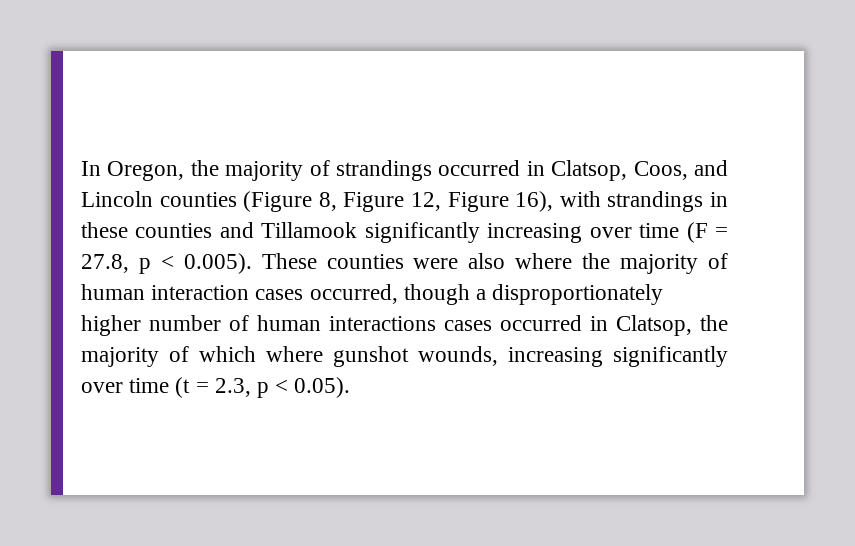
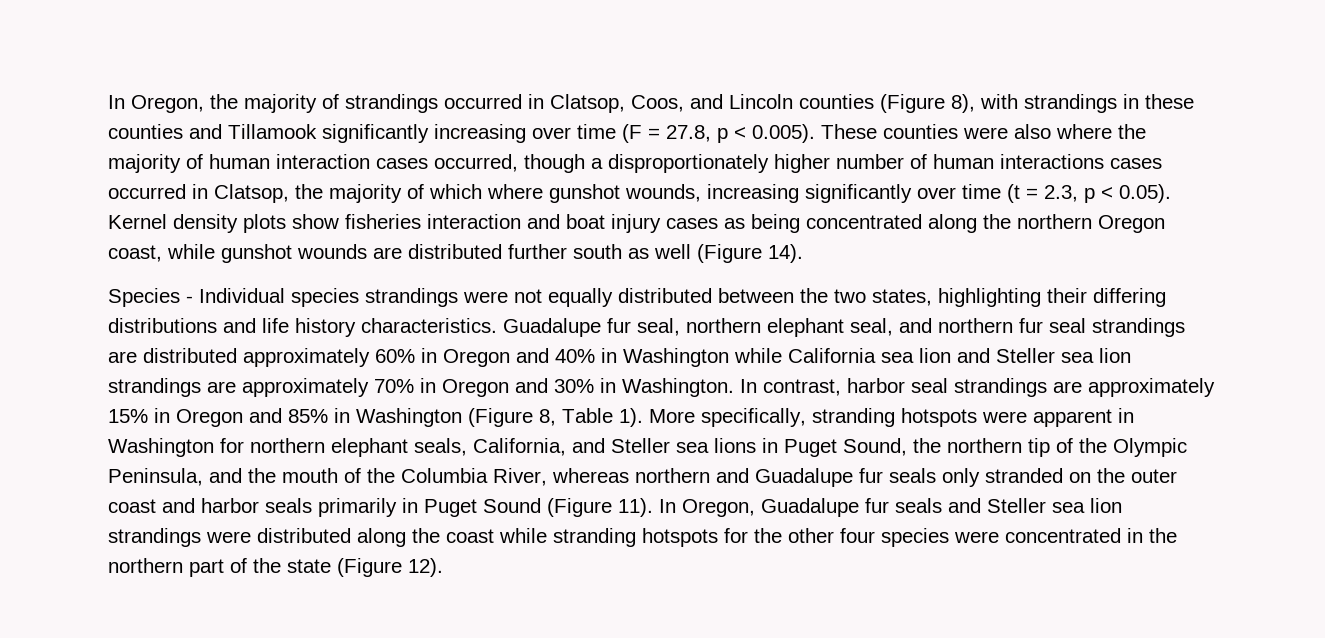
[318,191,554,212] 8, Figure 12, Figure 16), -> [951,94,975,113] 8),
(351, 387) none -> [108,214,1165,233] [108,244,803,263] [108,288,1166,307] [108,318,1185,337] [108,348,1131,367] [108,378,1215,397] [108,408,1134,427] [108,438,1187,457] [108,468,1177,487] [108,498,1122,517] [108,528,1177,547] [108,558,443,577] Kernel density plots show fisheries interaction and boat injury cases as being concentrated along the northern Oregon coast, while gunshot wounds are distributed further south as well (Figure 14). // Species - Individual species strandings were not equally distributed between the two states, highlighting their differing distributions and life history characteristics. Guadalupe fur seal, northern elephant seal, and northern fur seal strandings are distributed approximately 60% in Oregon and 40% in Washington while California sea lion and Steller sea lion strandings are approximately 70% in Oregon and 30% in Washington. In contrast, harbor seal strandings are approximately 15% in Oregon and 85% in Washington (Figure 8, Table 1). More specifically, stranding hotspots were apparent in Washington for northern elephant seals, California, and Steller sea lions in Puget Sound, the northern tip of the Olympic Peninsula, and the mouth of the Columbia River, whereas northern and Guadalupe fur seals only stranded on the outer coast and harbor seals primarily in Puget Sound (Figure 11). In Oregon, Guadalupe fur seals and Steller sea lion strandings were distributed along the coast while stranding hotspots for the other four species were concentrated in the northern part of the state (Figure 12).

